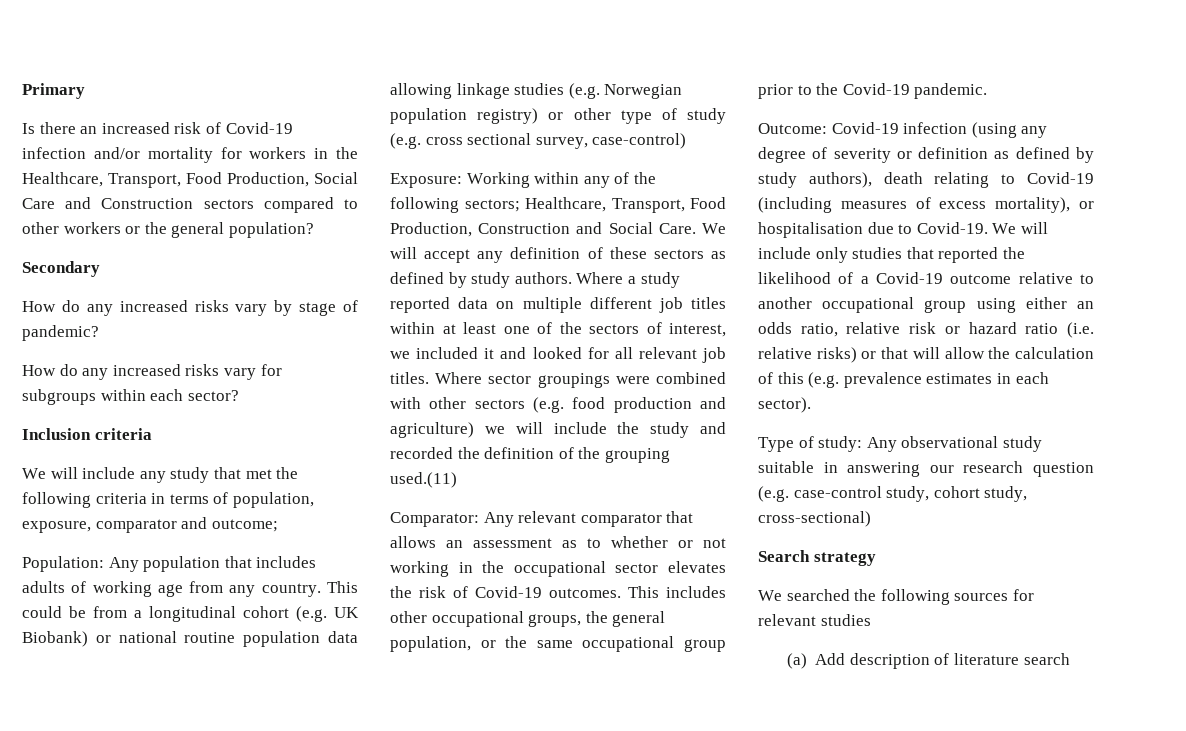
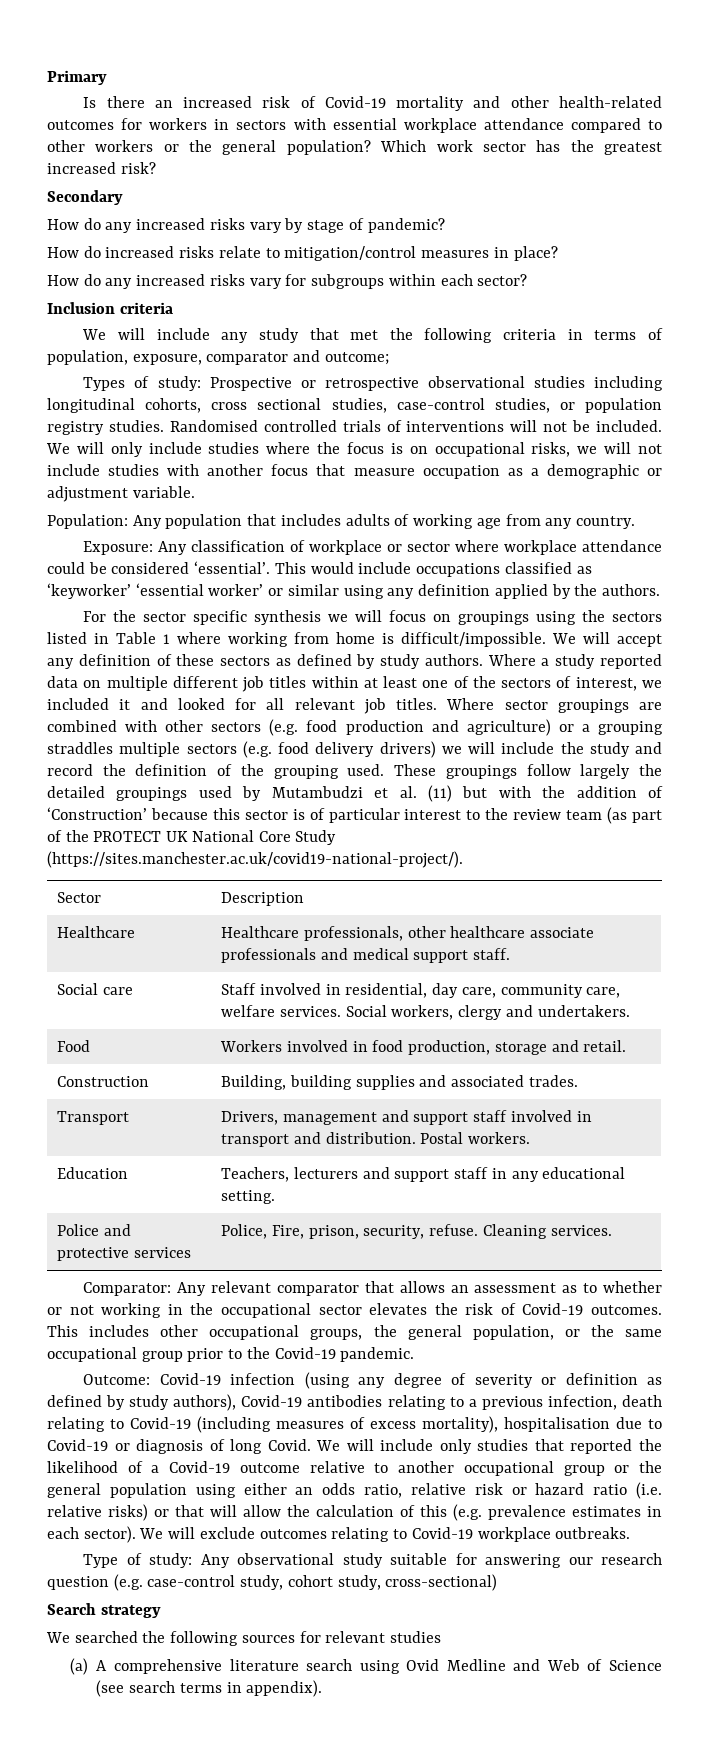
[22,147,358,163] [22,172,358,188] [22,197,254,209] infection and/or mortality for workers in the Healthcare, Transport, Food Production, Social Care and Construction sectors -> [396,96,662,111] [47,118,564,133] mortality and other health-related outcomes for workers in sectors with essential workplace attendance
(314, 230) none -> [380,140,663,155] [47,162,156,174] Which work sector has the greatest increased risk?
(99, 333) none -> [47,246,558,261] // How do increased risks relate to mitigation/control measures in place?
(278, 525) none -> [83,376,663,391] [47,398,662,413] [47,420,662,435] [46,442,662,457] [47,464,662,479] [47,486,195,502] // Types of study: Prospective or retrospective observational studies including longitudinal cohorts, cross sectional studies, case-control studies, or population registry studies. Randomised controlled trials of interventions will not be included. We will only include studies where the focus is on occupational risks, we will not include studies with another focus that measure occupation as a demographic or adjustment variable.
[326,581,358,593] [22,606,359,622] [22,631,359,647] [390,83,683,99] [390,108,726,124] [390,133,687,149] [390,172,656,188] [390,197,726,213] [390,222,696,237] This could be from a longitudinal cohort (e.g. UK Biobank) or national routine population data allowing linkage studies (e.g. Norwegian population registry) or other type of study (e.g. cross sectional survey, case-control) // Exposure: Working within any of the following sectors; Healthcare, Transport, Food Production, Construction and Social Care. -> [83,540,663,555] [47,561,592,577] [47,583,660,599] [83,610,662,625] [47,632,546,647] // Exposure: Any classification of workplace or sector where workplace attendance could be considered ‘essential’. This would include occupations classified as ‘keyworker’ ‘essential worker’ or similar using any definition applied by the authors. // For the sector specific synthesis we will focus on groupings using the sectors listed in Table 1 where working from home is difficult/impossible.
[615,376,650,384] were -> [639,702,662,710] are
(474, 430) none -> [558,721,663,735] [47,741,436,758] or a grouping straddles multiple sectors (e.g. food delivery drivers)
[390,447,453,459] recorded -> [47,764,93,776] record
[390,472,457,488] used.(11) -> [347,764,663,779] [47,785,663,802] [47,807,662,824] [47,830,337,845] [47,851,463,868] [57,892,102,903] [221,892,305,906] [57,926,136,938] [221,926,595,941] [221,948,511,963] [57,983,134,995] [221,983,621,998] [221,1005,630,1020] [57,1040,91,1052] [220,1040,627,1055] [57,1076,150,1087] [221,1075,578,1090] [57,1111,130,1125] [221,1110,592,1125] [221,1132,531,1147] [57,1167,129,1179] [221,1167,626,1182] [221,1190,276,1204] [57,1224,132,1236] [57,1247,192,1261] [221,1224,612,1239] used. These groupings follow largely the detailed groupings used by Mutambudzi et al. (11) but with the addition of ‘Construction’ because this sector is of particular interest to the review team (as part of the PROTECT UK National Core Study (https://sites.manchester.ac.uk/covid19-national-project/). // Sector | Description // Healthcare | Healthcare professionals, other healthcare associate professionals and medical support staff. // Social care | Staff involved in residential, day care, community care, welfare services. Social workers, clergy and undertakers. // Food | Workers involved in food production, storage and retail. // Construction | Building, building supplies and associated trades. // Transport | Drivers, management and support staff involved in transport and distribution. Postal workers. // Education | Teachers, lecturers and support staff in any educational setting. // Police and protective services | Police, Fire, prison, security, refuse. Cleaning services.
(872, 180) none -> [241,1395,617,1410] Covid-19 antibodies relating to a previous infection,
[1079,201,1094,209] or -> (498, 1424) none
[916,222,988,234] Covid-19. -> [47,1439,311,1454] Covid-19 or diagnosis of long Covid.
(967, 306) none -> [614,1461,663,1473] [47,1483,187,1498] or the general population
(811, 405) none -> [139,1527,631,1542] We will exclude outcomes relating to Covid-19 workplace outbreaks.
[823,462,838,473] in -> [455,1553,477,1565] for
[815,653,1070,669] Add description of literature search -> [96,1659,662,1674] [96,1680,323,1697] A comprehensive literature search using Ovid Medline and Web of Science (see search terms in appendix).

